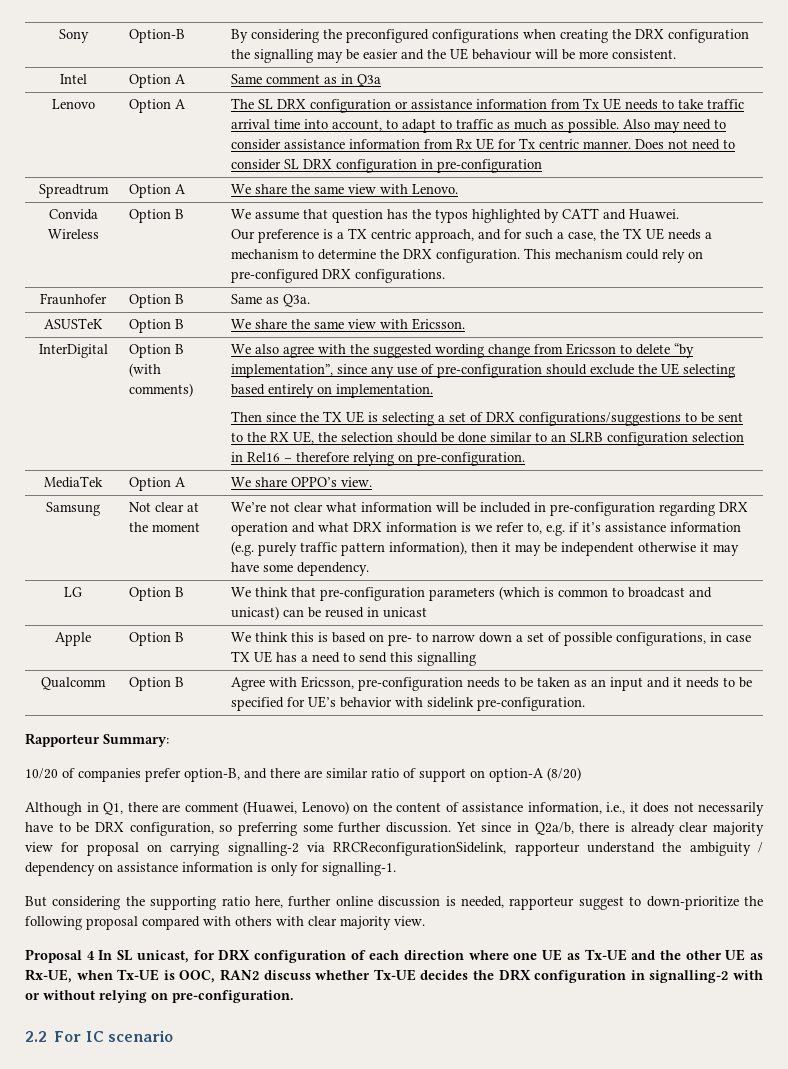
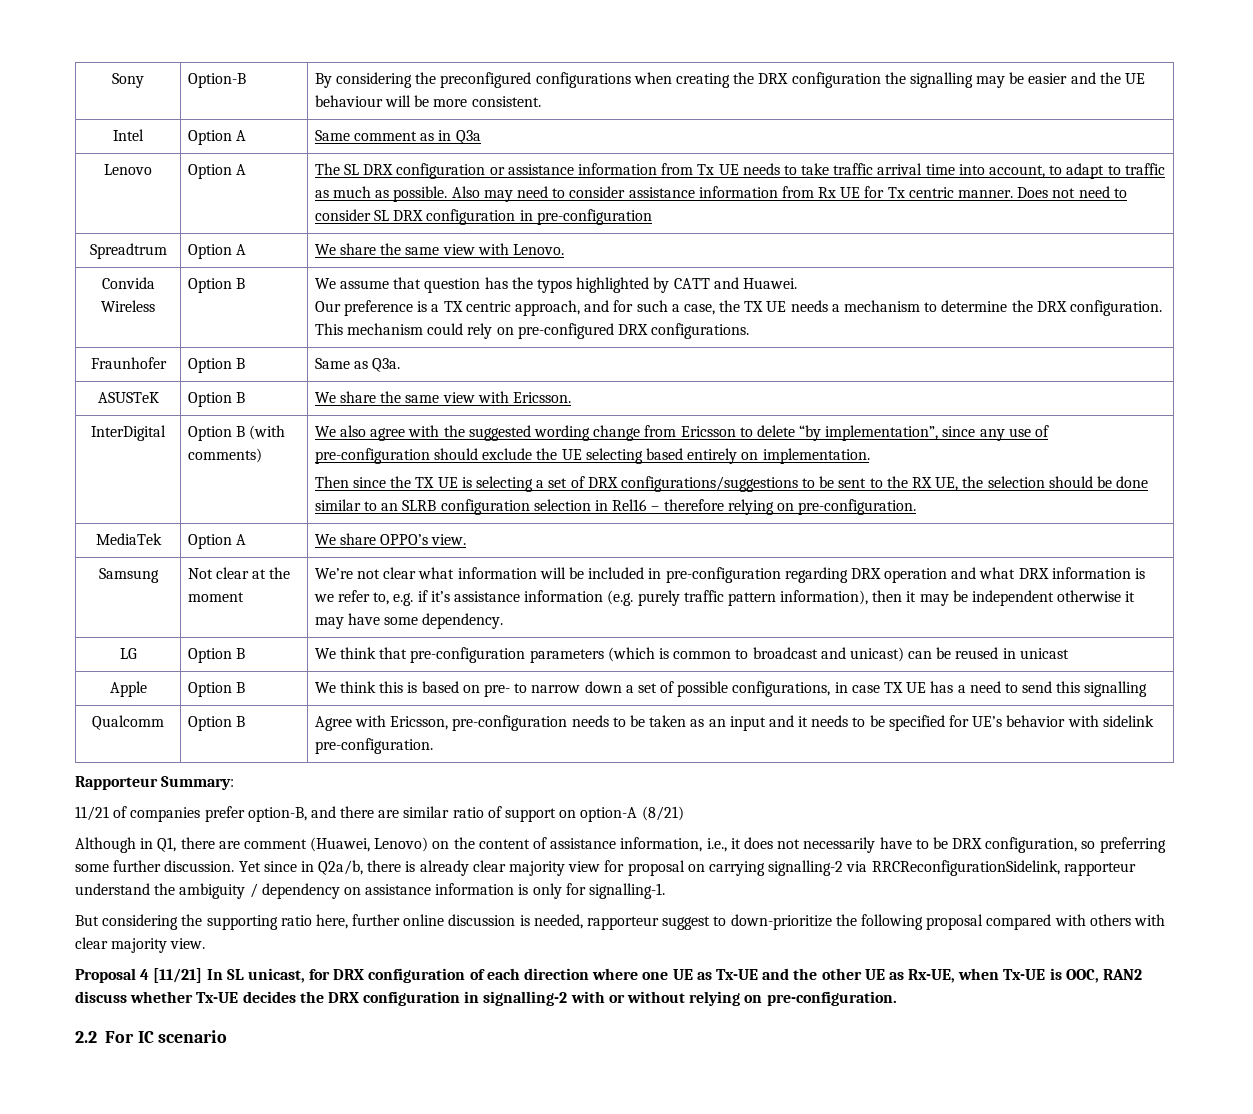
[25,768,58,779] 10/20 -> [75,806,109,821] 11/21
[547,767,581,781] (8/20) -> [641,806,684,821] (8/21)
(95, 955) none -> [153,968,203,983] [11/21]

